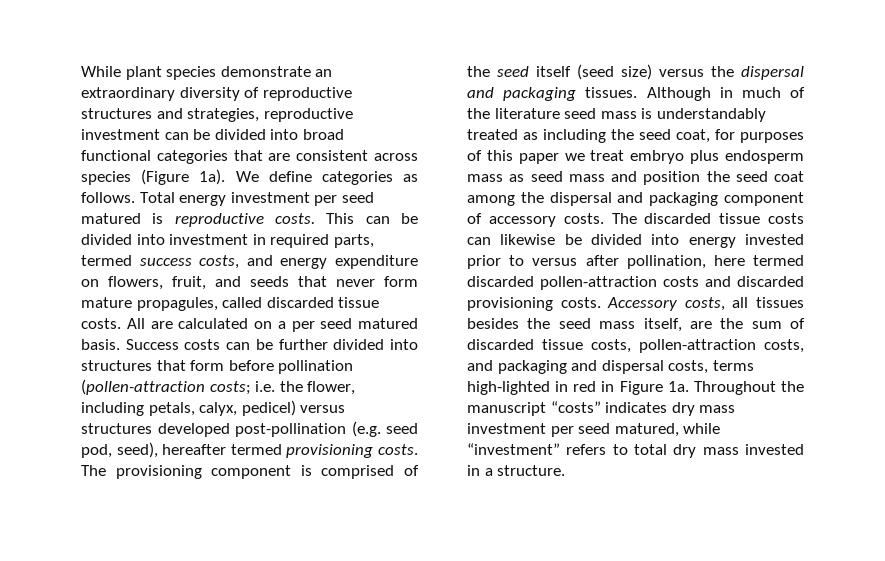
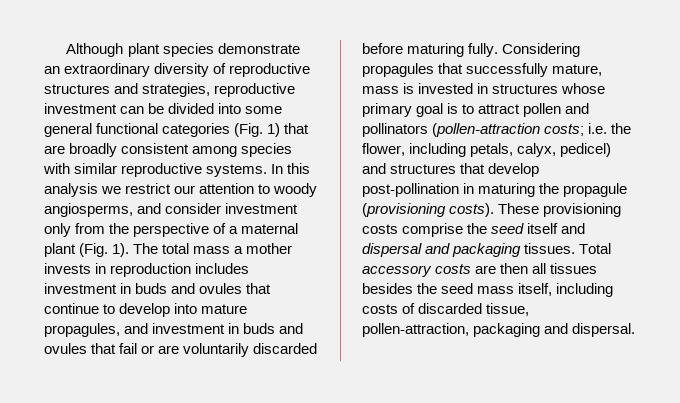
[81,66,121,77] While -> [66,43,124,57] Although
[302,129,344,140] [81,150,419,164] [81,169,418,185] [81,192,374,206] [81,213,418,227] [81,234,374,248] [81,255,418,269] [81,276,418,290] [81,297,380,311] [81,318,418,332] [81,339,419,350] [81,360,354,374] broad functional categories that are consistent across species (Figure 1a). We define categories as follows. Total energy investment per seed matured is reproductive costs. This can be divided into investment in required parts, termed success costs, and energy expenditure on flowers, fruit, and seeds that never form mature propagules, called discarded tissue costs. All are calculated on a per seed matured basis. Success costs can be further divided into structures that form before pollination -> [245,106,283,114] [44,123,310,137] [44,143,293,157] [43,163,311,177] [44,183,318,197] [44,203,299,217] [44,223,299,237] [44,243,293,257] [44,263,250,277] [44,283,272,294] [44,303,248,317] [44,323,304,337] [44,343,318,357] [362,43,581,57] [362,63,603,77] [362,83,606,94] [362,103,590,117] [362,123,428,137] some general functional categories (Fig. 1) that are broadly consistent among species with similar reproductive systems. In this analysis we restrict our attention to woody angiosperms, and consider investment only from the perspective of a maternal plant (Fig. 1). The total mass a mother invests in reproduction includes investment in buds and ovules that continue to develop into mature propagules, and investment in buds and ovules that fail or are voluntarily discarded before maturing fully. Considering propagules that successfully mature, mass is invested in structures whose primary goal is to attract pollen and pollinators
[300,405,346,413] [81,421,418,437] [81,442,418,458] [81,465,419,479] [467,64,804,80] [467,87,805,101] [467,108,766,122] [467,129,804,143] [467,150,804,164] [467,171,804,185] [467,192,804,206] [467,213,804,227] [467,234,804,248] [467,255,804,269] [467,276,804,290] [467,297,725,311] versus structures developed post-pollination (e.g. seed pod, seed), hereafter termed provisioning costs. The provisioning component is comprised of the seed itself (seed size) versus the dispersal and packaging tissues. Although in much of the literature seed mass is understandably treated as including the seed coat, for purposes of this paper we treat embryo plus endosperm mass as seed mass and position the seed coat among the dispersal and packaging component of accessory costs. The discarded tissue costs can likewise be divided into energy invested prior to versus after pollination, here termed discarded pollen-attraction costs and discarded provisioning costs. Accessory costs, -> [362,163,540,177] [362,183,628,197] [362,203,622,217] [362,223,586,237] [362,243,612,257] [362,263,529,277] and structures that develop post-pollination in maturing the propagule (provisioning costs). These provisioning costs comprise the seed itself and dispersal and packaging tissues. Total accessory costs are then
[689,318,805,329] [467,339,804,353] [467,360,754,374] [467,381,804,395] [467,401,736,416] [467,423,721,437] [467,443,804,458] [467,465,566,476] are the sum of discarded tissue costs, pollen-attraction costs, and packaging and dispersal costs, terms high-lighted in red in Figure 1a. Throughout the manuscript “costs” indicates dry mass investment per seed matured, while “investment” refers to total dry mass invested in a structure. -> [556,283,614,297] [362,303,530,316] [362,323,636,337] including costs of discarded tissue, pollen-attraction, packaging and dispersal.

